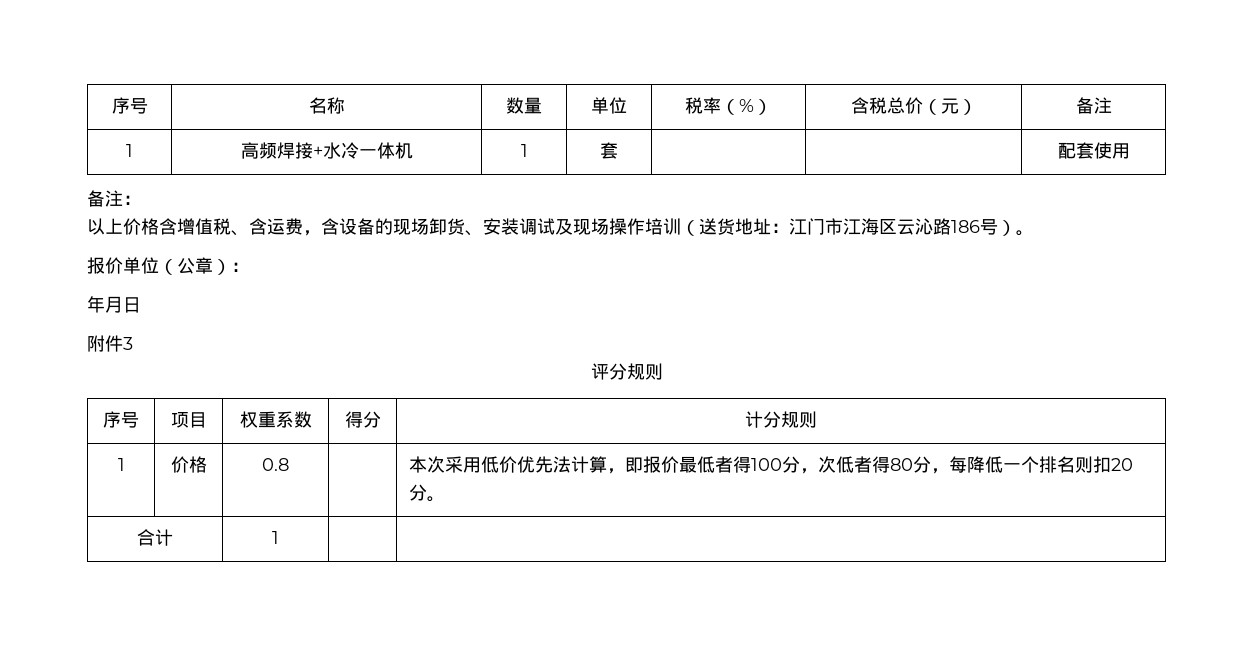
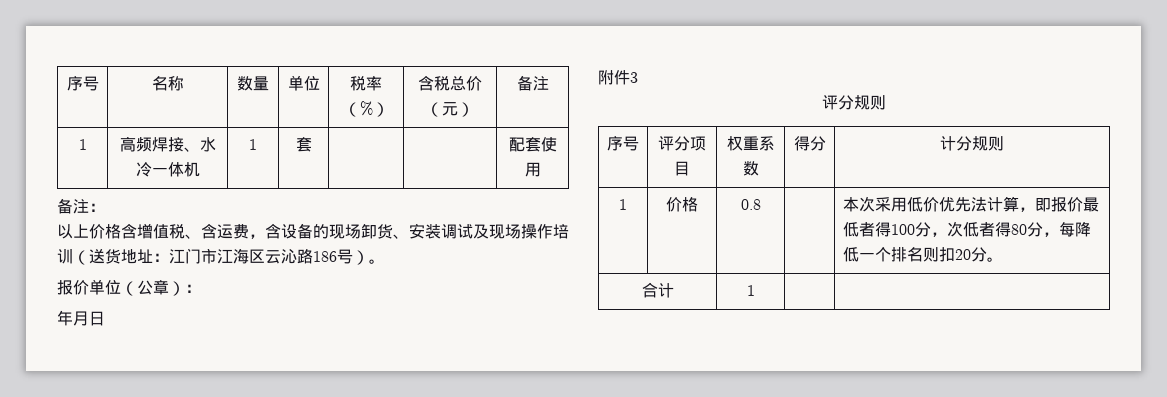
[312,146,323,157] + -> [183,147,200,152] 、
(139, 420) none -> [658,136,690,151] 评分

